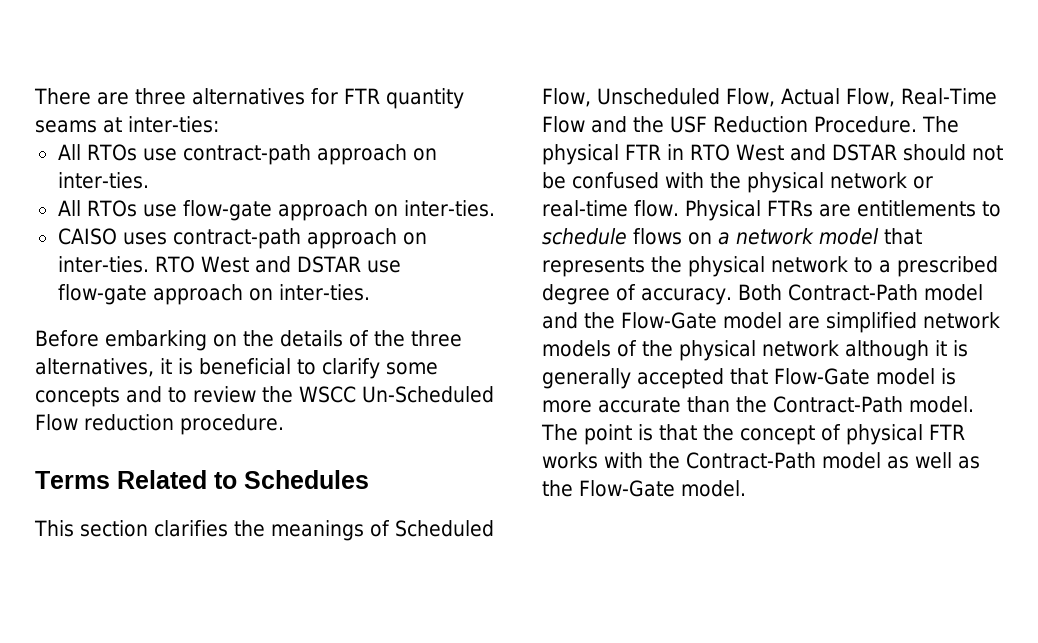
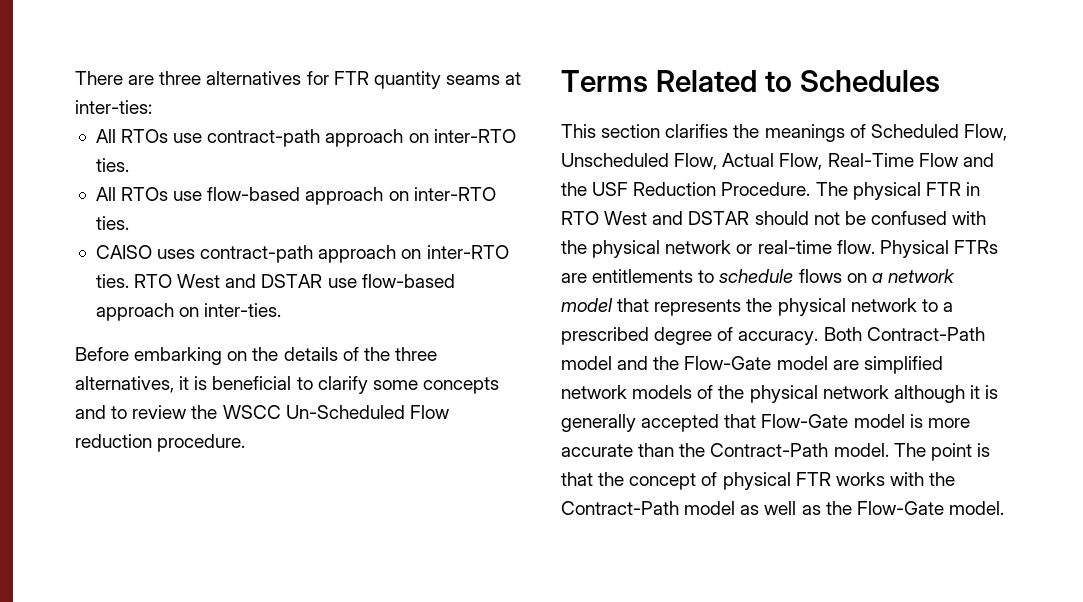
[57,172,149,189] [57,200,495,221] inter-ties. // All RTOs use flow-gate approach on inter-ties. -> [433,129,516,143] [95,158,129,172] [95,187,496,205] [95,216,129,230] inter-RTO ties. // All RTOs use flow-based approach on inter-RTO ties.
[57,256,149,273] inter-ties. -> [426,245,509,259] [95,274,129,288] inter-RTO ties.
[57,284,147,305] flow-gate -> [361,274,455,288] flow-based

